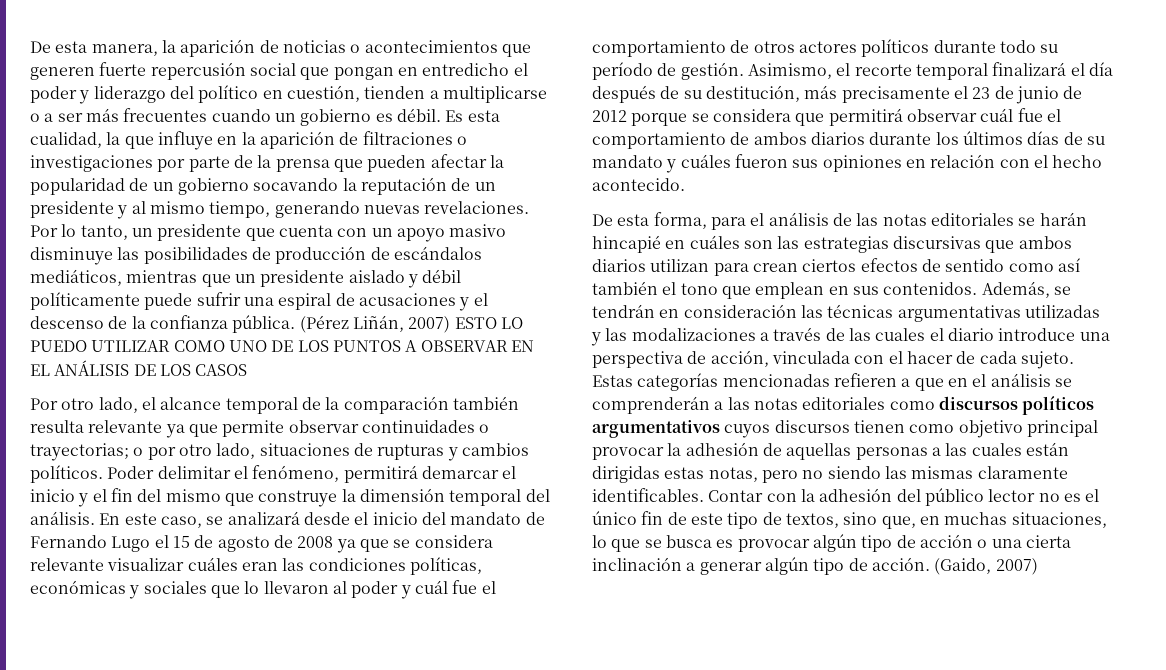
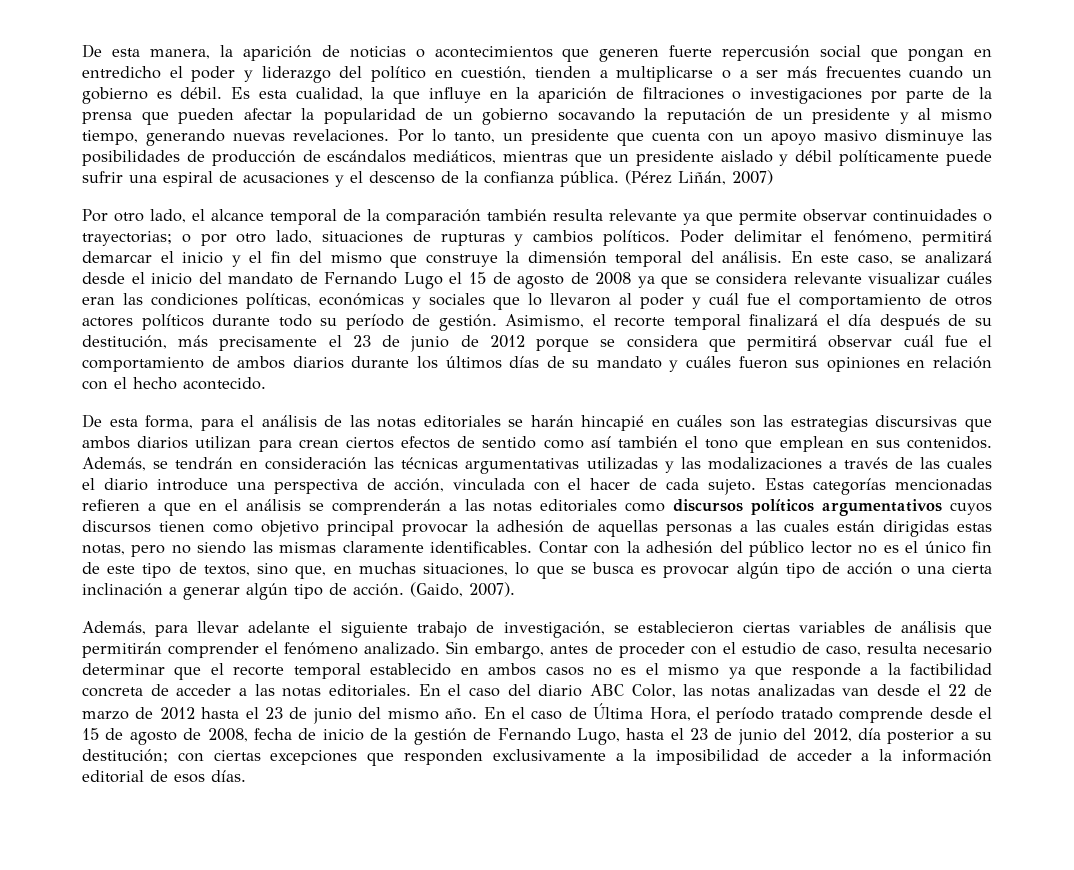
[454,317,523,329] [30,340,534,352] [30,360,248,376] ESTO LO PUEDO UTILIZAR COMO UNO DE LOS PUNTOS A OBSERVAR EN EL ANÁLISIS DE LOS CASOS -> (773, 177) none
[995,558,1038,575] 2007) -> [469,582,515,597] [82,621,993,638] [82,641,992,659] [82,663,993,680] [82,684,992,698] [82,703,992,724] [82,728,992,745] [82,749,993,766] [82,770,246,783] 2007). // Además, para llevar adelante el siguiente trabajo de investigación, se establecieron ciertas variables de análisis que permitirán comprender el fenómeno analizado. Sin embargo, antes de proceder con el estudio de caso, resulta necesario determinar que el recorte temporal establecido en ambos casos no es el mismo ya que responde a la factibilidad concreta de acceder a las notas editoriales. En el caso del diario ABC Color, las notas analizadas van desde el 22 de marzo de 2012 hasta el 23 de junio del mismo año. En el caso de Última Hora, el período tratado comprende desde el 15 de agosto de 2008, fecha de inicio de la gestión de Fernando Lugo, hasta el 23 de junio del 2012, día posterior a su destitución; con ciertas excepciones que responden exclusivamente a la imposibilidad de acceder a la información editorial de esos días.

